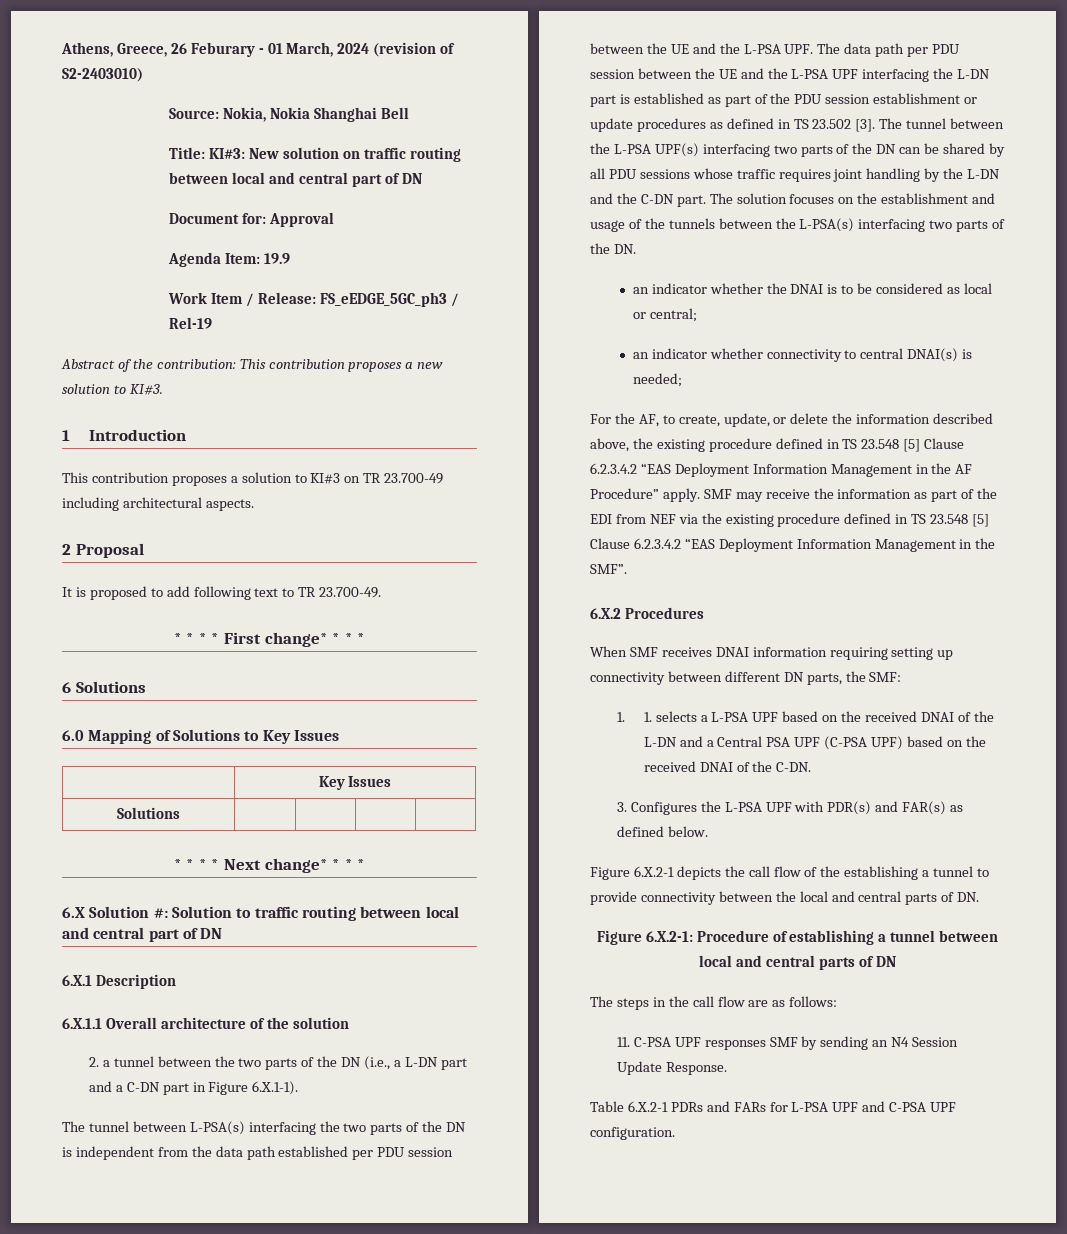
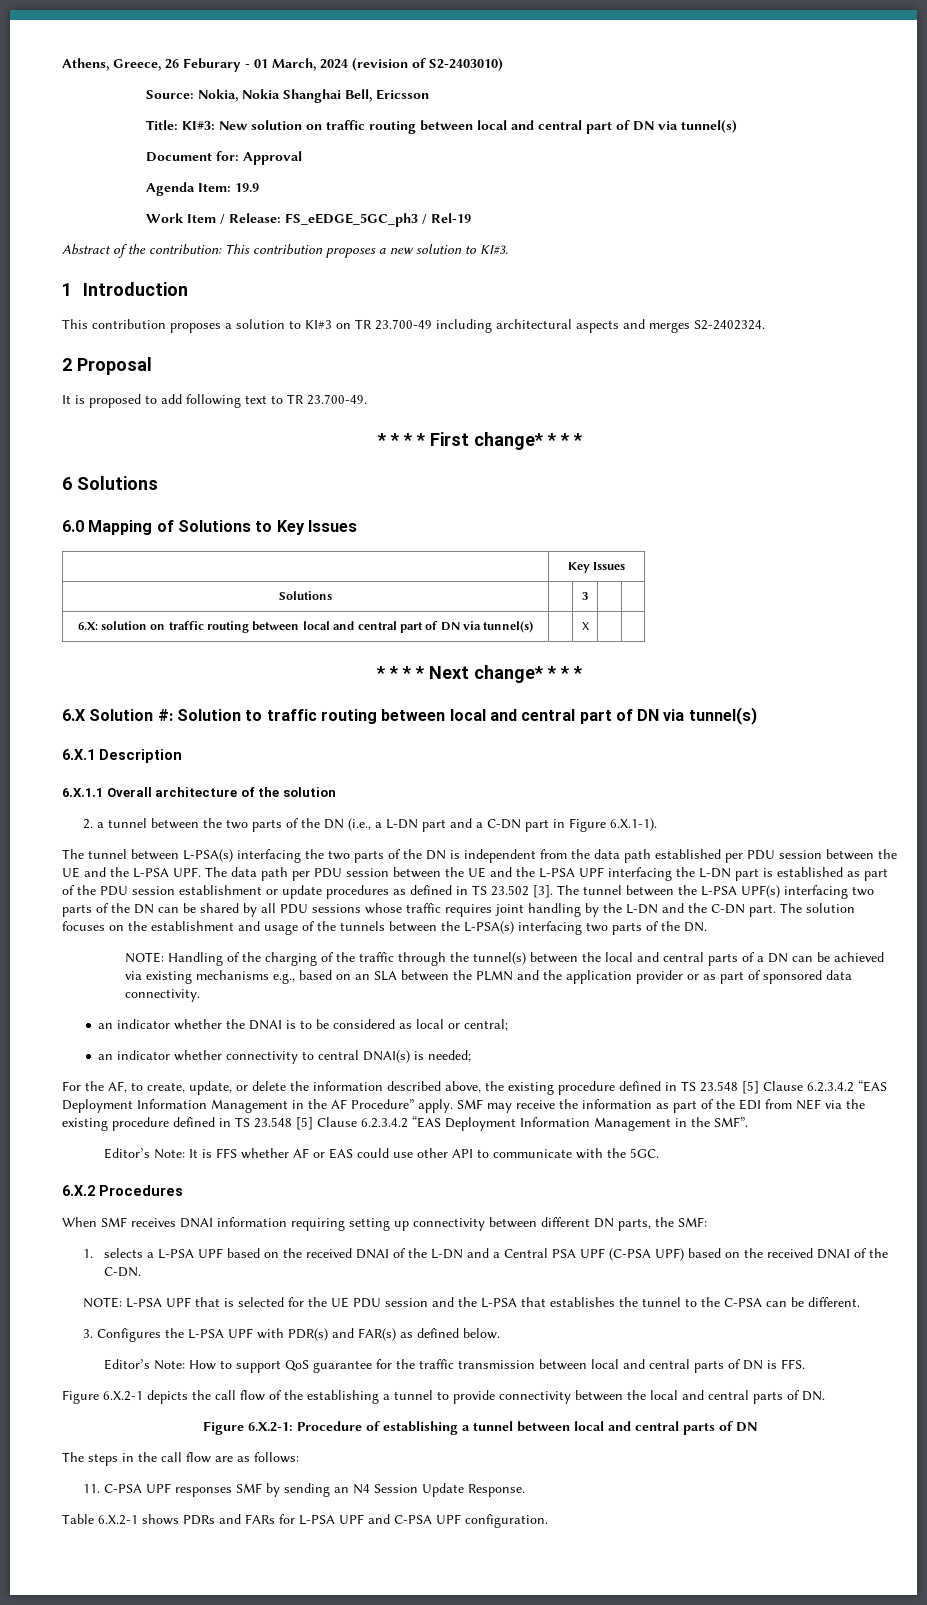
[381,107,410,119] Bell -> [344,89,429,102] Bell, Ericsson
(422, 178) none -> [657,120,737,133] via tunnel(s)
[205,499,254,511] aspects. -> [576,319,765,333] aspects and merges S2-2402324.
(180, 813) none -> [582,592,588,600] [77,621,534,633] [581,622,590,630] 3 | | // 6.X: solution on traffic routing between local and central part of DN via tunnel(s) | | X
(223, 933) none -> [663,707,757,725] via tunnel(s)
(636, 249) none -> [124,952,884,966] [124,970,852,984] [124,989,200,1002] // NOTE: Handling of the charging of the traffic through the tunnel(s) between the local and central parts of a DN can be achieved via existing mechanisms e.g., based on an SLA between the PLMN and the application provider or as part of sponsored data connectivity.
(627, 569) none -> [103,1148,659,1159] // Editor’s Note: It is FFS whether AF or EAS could use other API to communicate with the 5GC.
[643,712,652,722] 1. -> (93, 1253) none
(812, 767) none -> [82,1297,860,1308] // NOTE: L-PSA UPF that is selected for the UE PDU session and the L-PSA that establishes the tunnel to the C-PSA can be different.
(708, 831) none -> [103,1359,805,1373] // Editor’s Note: How to support QoS guarantee for the traffic transmission between local and central parts of DN is FFS.
(668, 1106) none -> [142,1514,179,1525] shows

